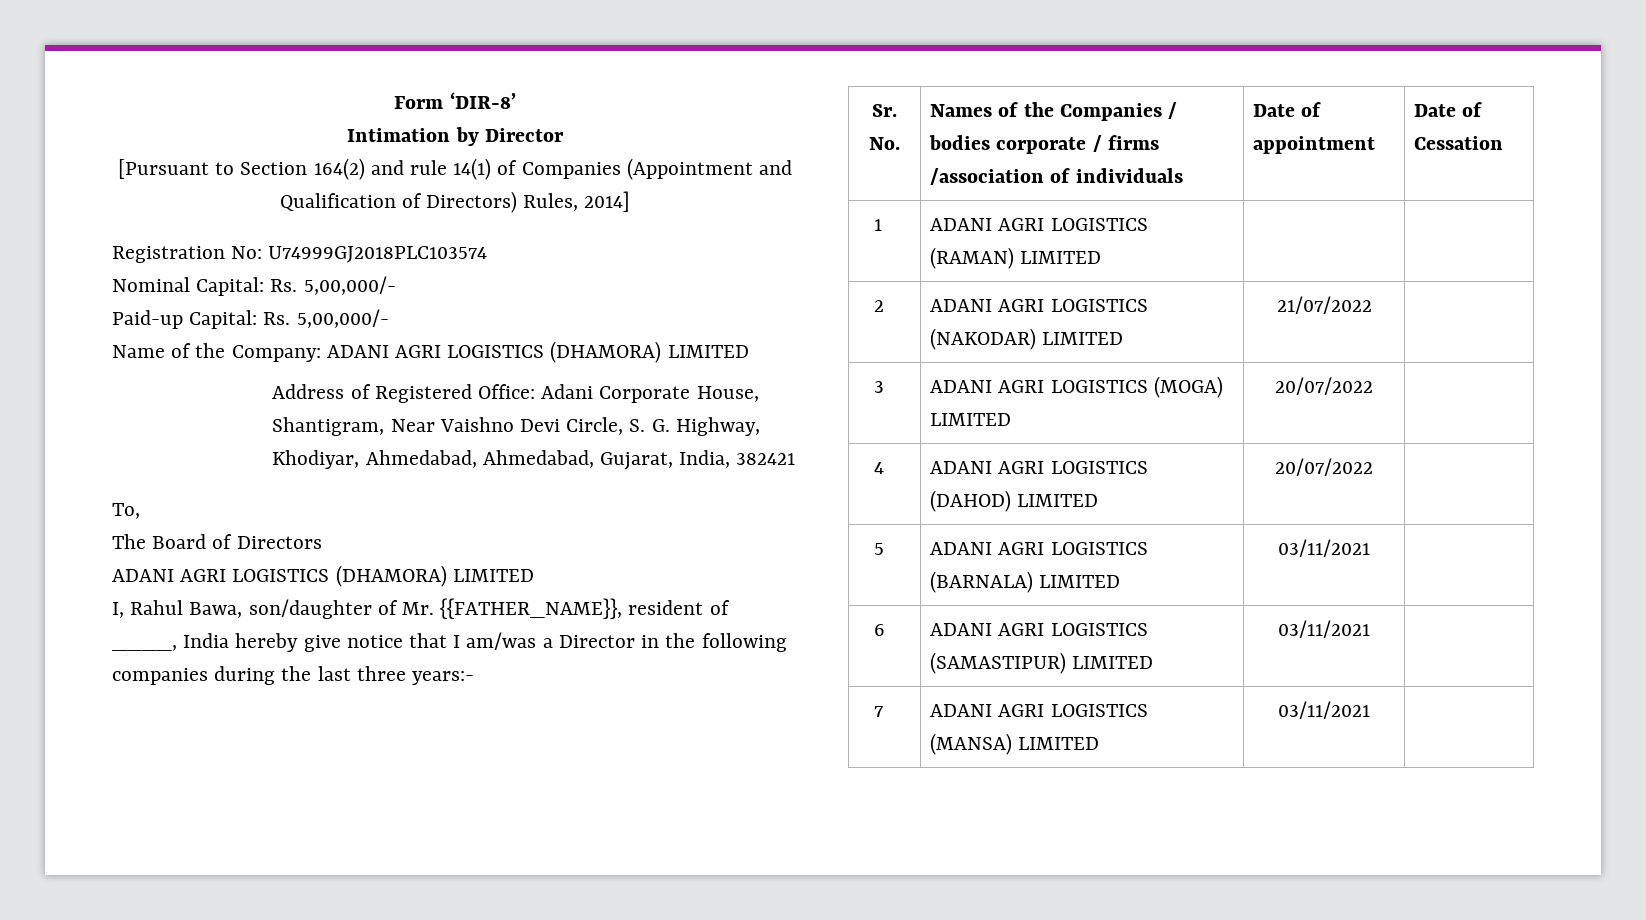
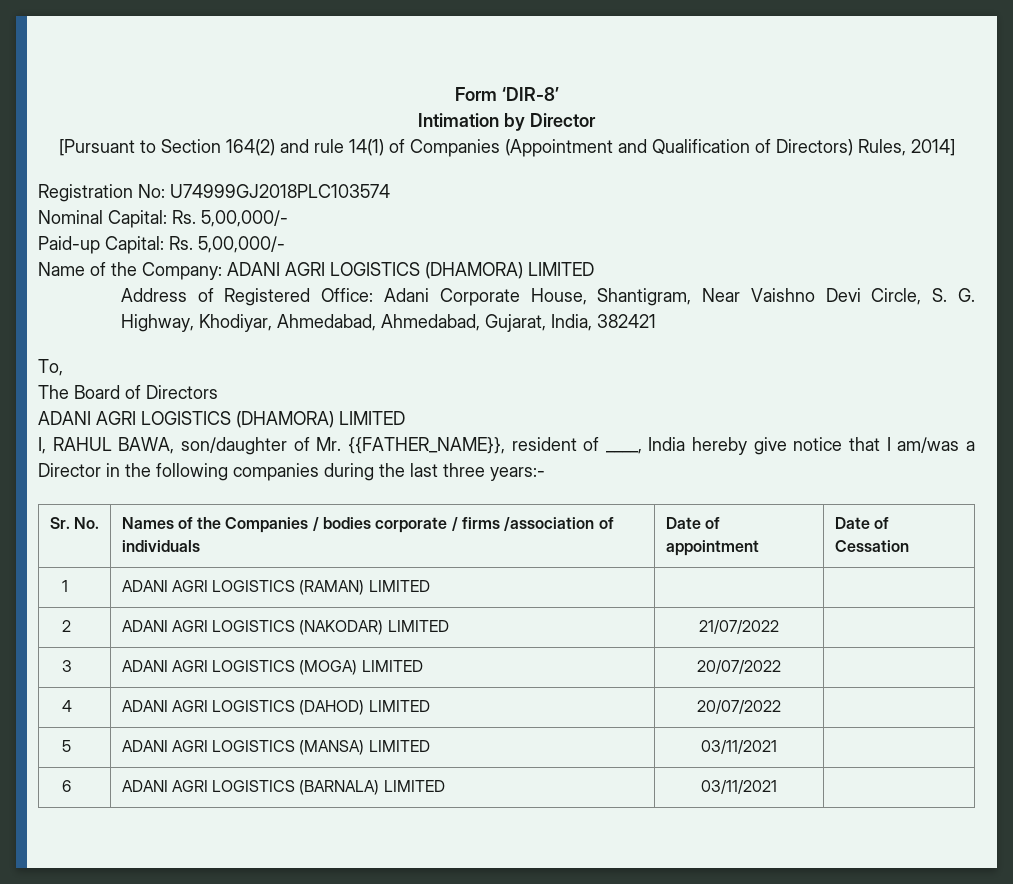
[130,600,243,618] Rahul Bawa, -> [52,437,175,454] RAHUL BAWA,
[930,571,1034,593] (BARNALA) -> [299,740,365,755] (MANSA)
[930,652,1154,674] [1278,620,1370,638] [873,706,883,717] [930,704,1148,717] [930,733,1100,755] [1278,701,1370,719] (SAMASTIPUR) LIMITED | 03/11/2021 | // 7 | ADANI AGRI LOGISTICS (MANSA) LIMITED | 03/11/2021 | -> [299,780,445,795] [701,780,777,794] (BARNALA) LIMITED | 03/11/2021 |

